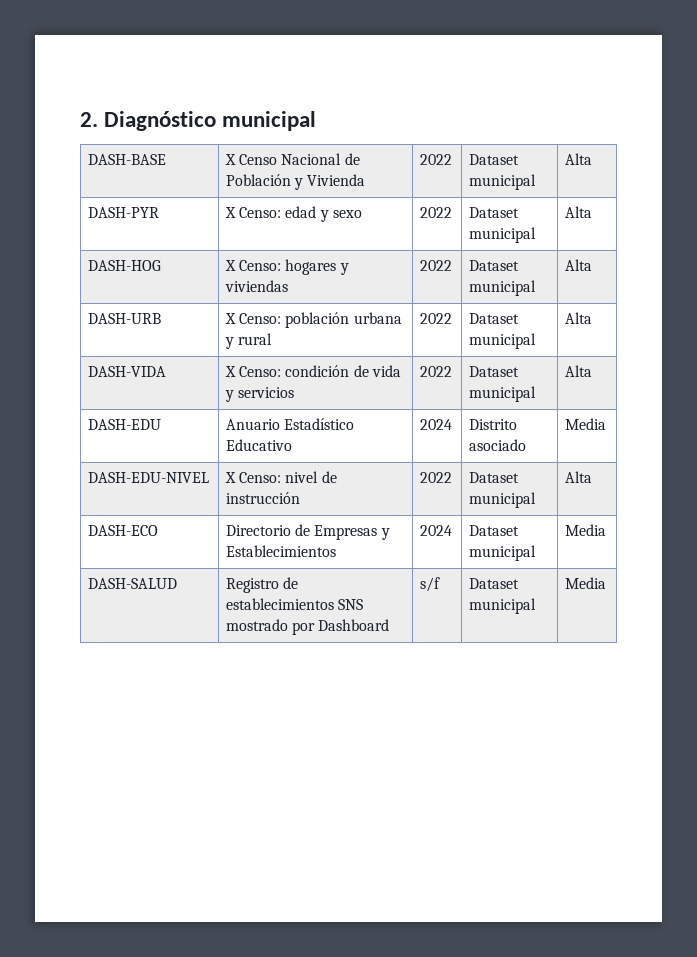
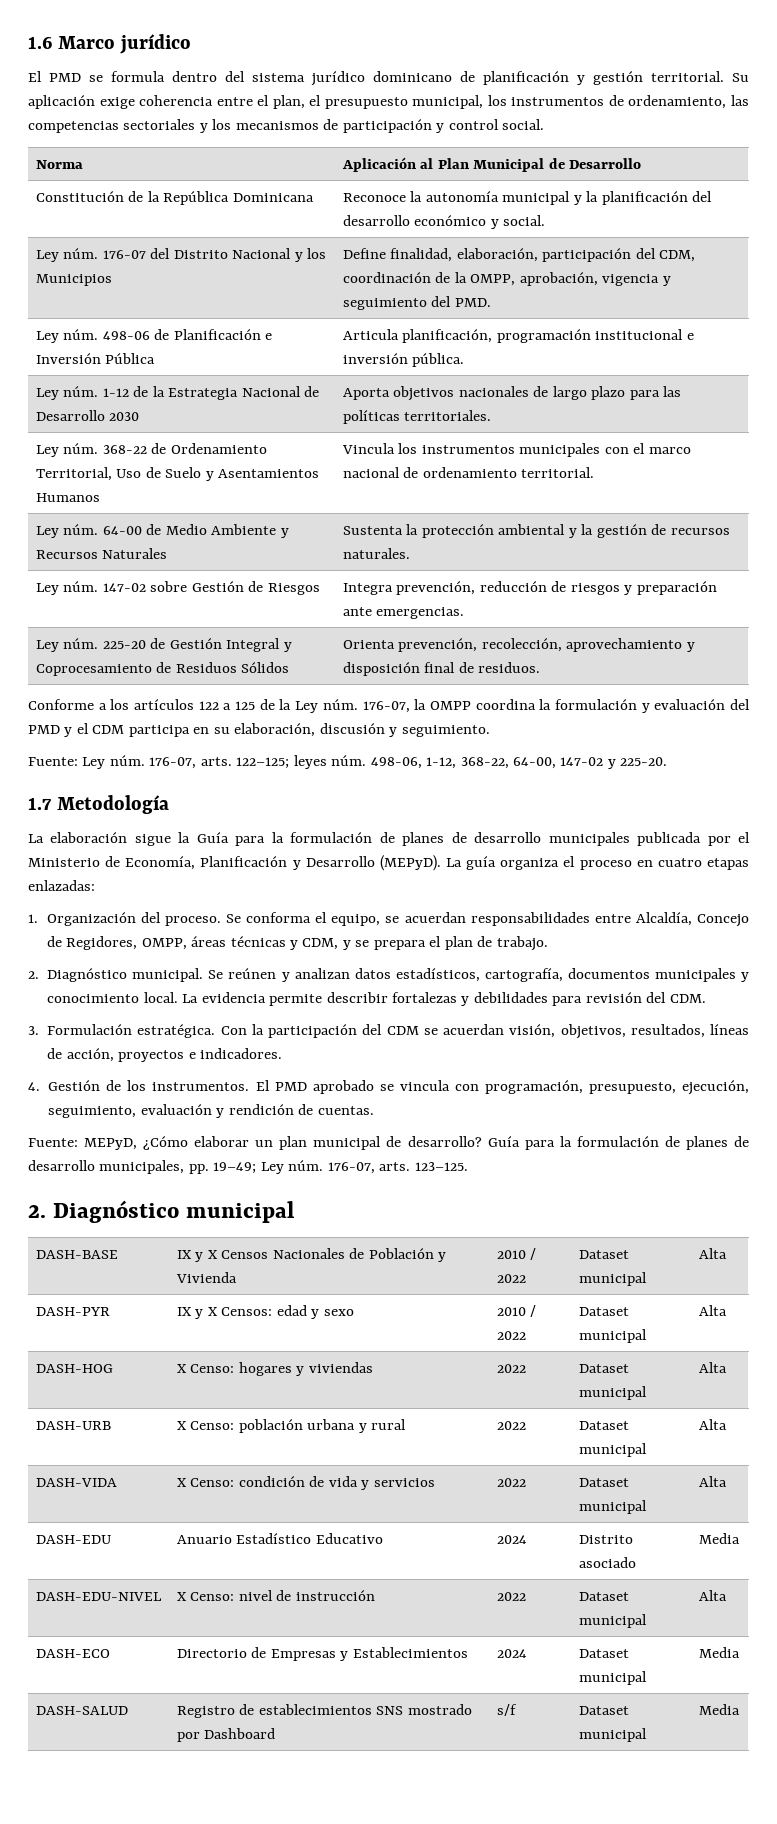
(80, 119) none -> [28,34,191,54] [28,71,749,86] [28,95,750,109] [28,119,545,133] [35,160,83,169] [341,157,642,172] [35,191,314,205] [342,191,713,205] [342,215,546,229] [35,248,327,262] [35,274,112,286] [342,248,696,262] [342,272,671,286] [342,296,491,310] [35,329,273,343] [35,353,156,364] [342,329,694,343] [342,353,465,367] [35,386,320,400] [35,410,140,421] [342,386,682,401] [342,410,492,424] [35,443,267,457] [35,467,320,481] [35,493,100,502] [341,443,691,457] [342,467,595,478] [35,524,289,538] [35,548,168,559] [342,524,730,538] [342,548,410,559] [35,581,320,595] [342,581,717,595] [342,607,465,619] [35,638,292,652] [35,662,290,676] [342,638,695,652] [342,662,541,676] [28,699,751,713] [28,723,490,737] [28,755,668,769] [28,795,169,814] [28,832,751,846] [28,855,749,871] [28,880,95,891] [28,912,749,927] [46,936,548,951] [28,968,750,982] [47,992,706,1006] [28,1024,749,1039] [47,1048,283,1062] [28,1080,749,1095] [48,1104,374,1118] [28,1136,750,1150] [28,1160,468,1174] 1.6 Marco jurídico // El PMD se formula dentro del sistema jurídico dominicano de planificación y gestión territorial. Su aplicación exige coherencia entre el plan, el presupuesto municipal, los instrumentos de ordenamiento, las competencias sectoriales y los mecanismos de participación y control social. // Norma | Aplicación al Plan Municipal de Desarrollo // Constitución de la República Dominicana | Reconoce la autonomía municipal y la planificación del desarrollo económico y social. // Ley núm. 176-07 del Distrito Nacional y los Municipios | Define finalidad, elaboración, participación del CDM, coordinación de la OMPP, aprobación, vigencia y seguimiento del PMD. // Ley núm. 498-06 de Planificación e Inversión Pública | Articula planificación, programación institucional e inversión pública. // Ley núm. 1-12 de la Estrategia Nacional de Desarrollo 2030 | Aporta objetivos nacionales de largo plazo para las políticas territoriales. // Ley núm. 368-22 de Ordenamiento Territorial, Uso de Suelo y Asentamientos Humanos | Vincula los instrumentos municipales con el marco nacional de ordenamiento territorial. // Ley núm. 64-00 de Medio Ambiente y Recursos Naturales | Sustenta la protección ambiental y la gestión de recursos naturales. // Ley núm. 147-02 sobre Gestión de Riesgos | Integra prevención, reducción de riesgos y preparación ante emergencias. // Ley núm. 225-20 de Gestión Integral y Coprocesamiento de Residuos Sólidos | Orienta prevención, recolección, aprovechamiento y disposición final de residuos. // Conforme a los artículos 122 a 125 de la Ley núm. 176-07, la OMPP coordina la formulación y evaluación del PMD y el CDM participa en su elaboración, discusión y seguimiento. // Fuente: Ley núm. 176-07, arts. 122–125; leyes núm. 498-06, 1-12, 368-22, 64-00, 147-02 y 225-20. // 1.7 Metodología // La elaboración sigue la Guía para la formulación de planes de desarrollo municipales publicada por el Ministerio de Economía, Planificación y Desarrollo (MEPyD). La guía organiza el proceso en cuatro etapas enlazadas: // 1. Organización del proceso. Se conforma el equipo, se acuerdan responsabilidades entre Alcaldía, Concejo de Regidores, OMPP, áreas técnicas y CDM, y se prepara el plan de trabajo. // 2. Diagnóstico municipal. Se reúnen y analizan datos estadísticos, cartografía, documentos municipales y conocimiento local. La evidencia permite describir fortalezas y debilidades para revisión del CDM. // 3. Formulación estratégica. Con la participación del CDM se acuerdan visión, objetivos, resultados, líneas de acción, proyectos e indicadores. // 4. Gestión de los instrumentos. El PMD aprobado se vincula con programación, presupuesto, ejecución, seguimiento, evaluación y rendición de cuentas. // Fuente: MEPyD, ¿Cómo elaborar un plan municipal de desarrollo? Guía para la formulación de planes de desarrollo municipales, pp. 19–49; Ley núm. 176-07, arts. 123–125. //
[225,153,342,165] X Censo Nacional -> [176,1248,345,1262] IX y X Censos Nacionales
(366, 180) none -> [496,1248,537,1260] 2010 /
[225,207,282,218] X Censo: -> [176,1307,273,1319] IX y X Censos:
(362, 214) none -> [496,1305,537,1317] 2010 /

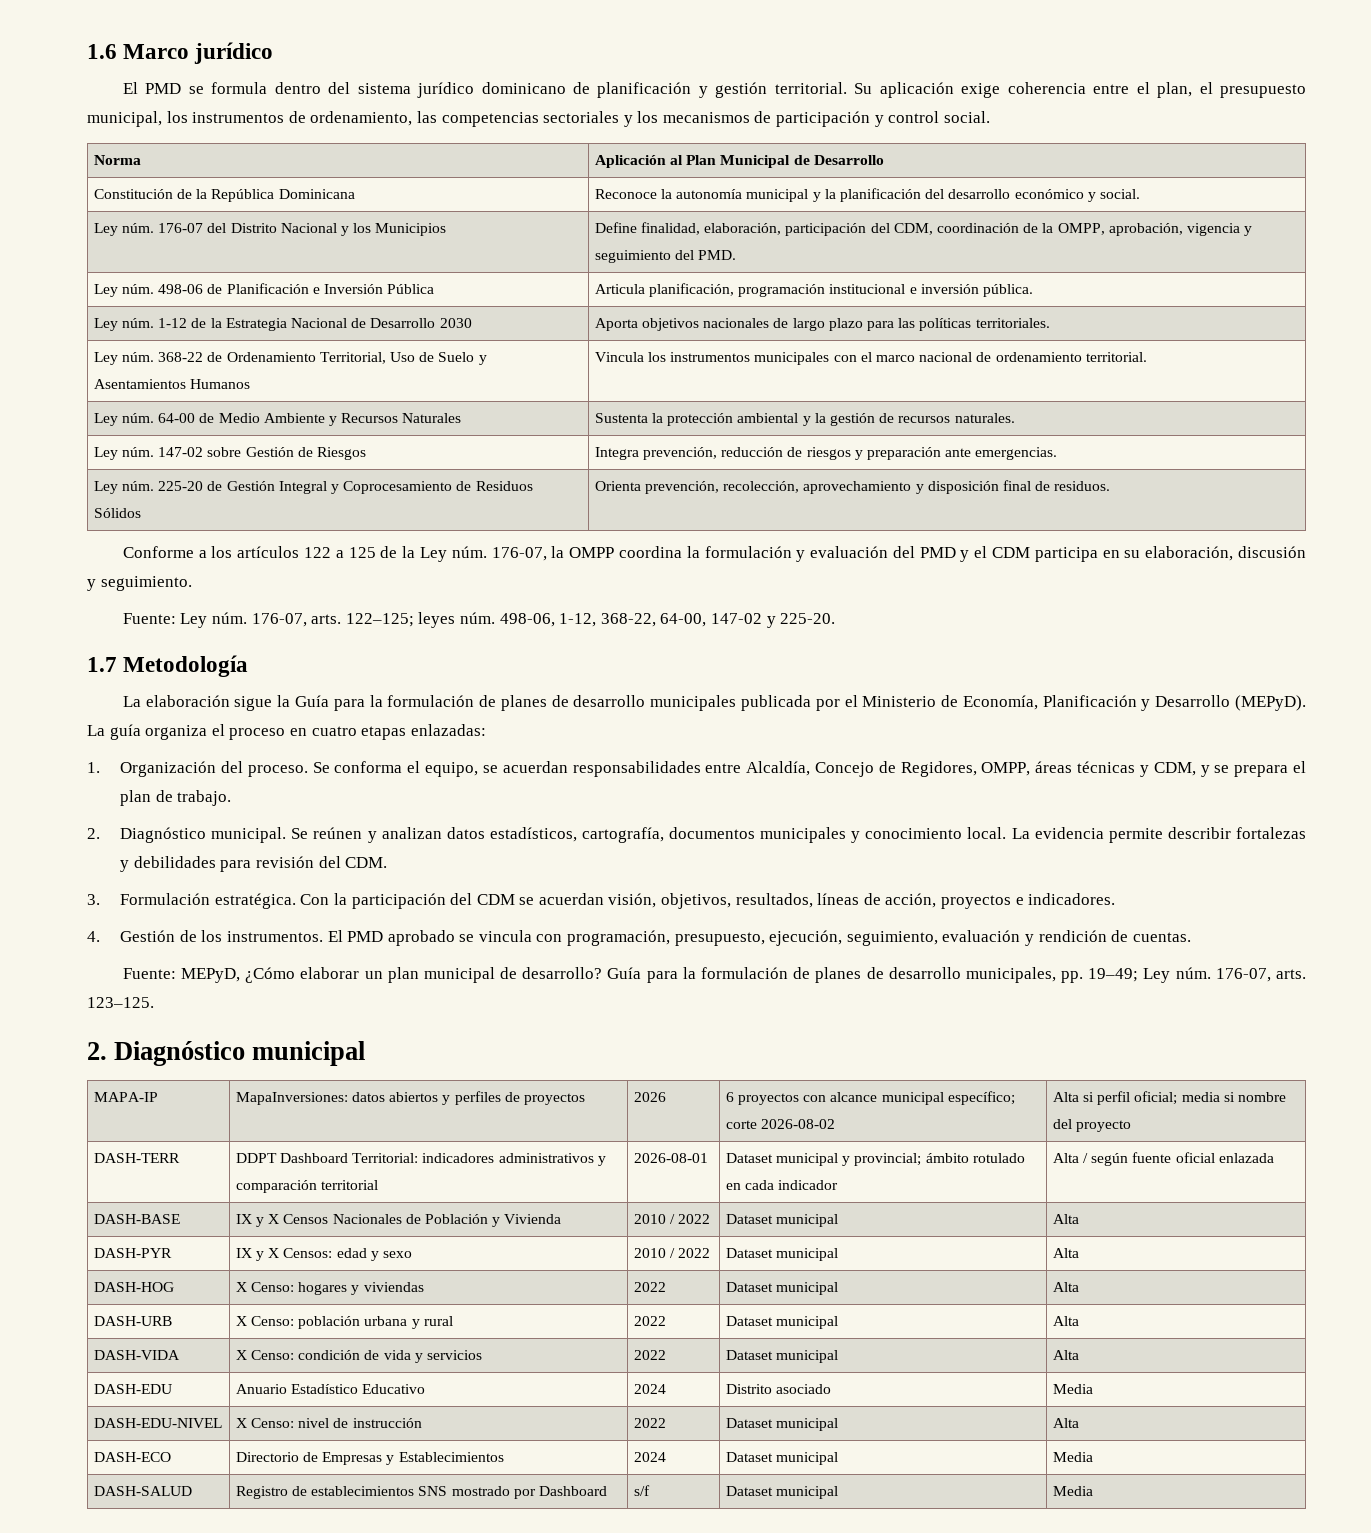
(295, 1212) none -> [93,1092,158,1102] [235,1091,585,1105] [633,1092,666,1102] [725,1091,1015,1105] [725,1119,836,1129] [1052,1091,1286,1105] [1052,1119,1132,1132] [93,1153,180,1163] [235,1153,606,1166] [235,1180,379,1193] [633,1153,708,1163] [725,1153,1025,1166] [725,1180,839,1190] [1052,1152,1274,1166] // MAPA-IP | MapaInversiones: datos abiertos y perfiles de proyectos | 2026 | 6 proyectos con alcance municipal específico; corte 2026-08-02 | Alta si perfil oficial; media si nombre del proyecto // DASH-TERR | DDPT Dashboard Territorial: indicadores administrativos y comparación territorial | 2026-08-01 | Dataset municipal y provincial; ámbito rotulado en cada indicador | Alta / según fuente oficial enlazada

